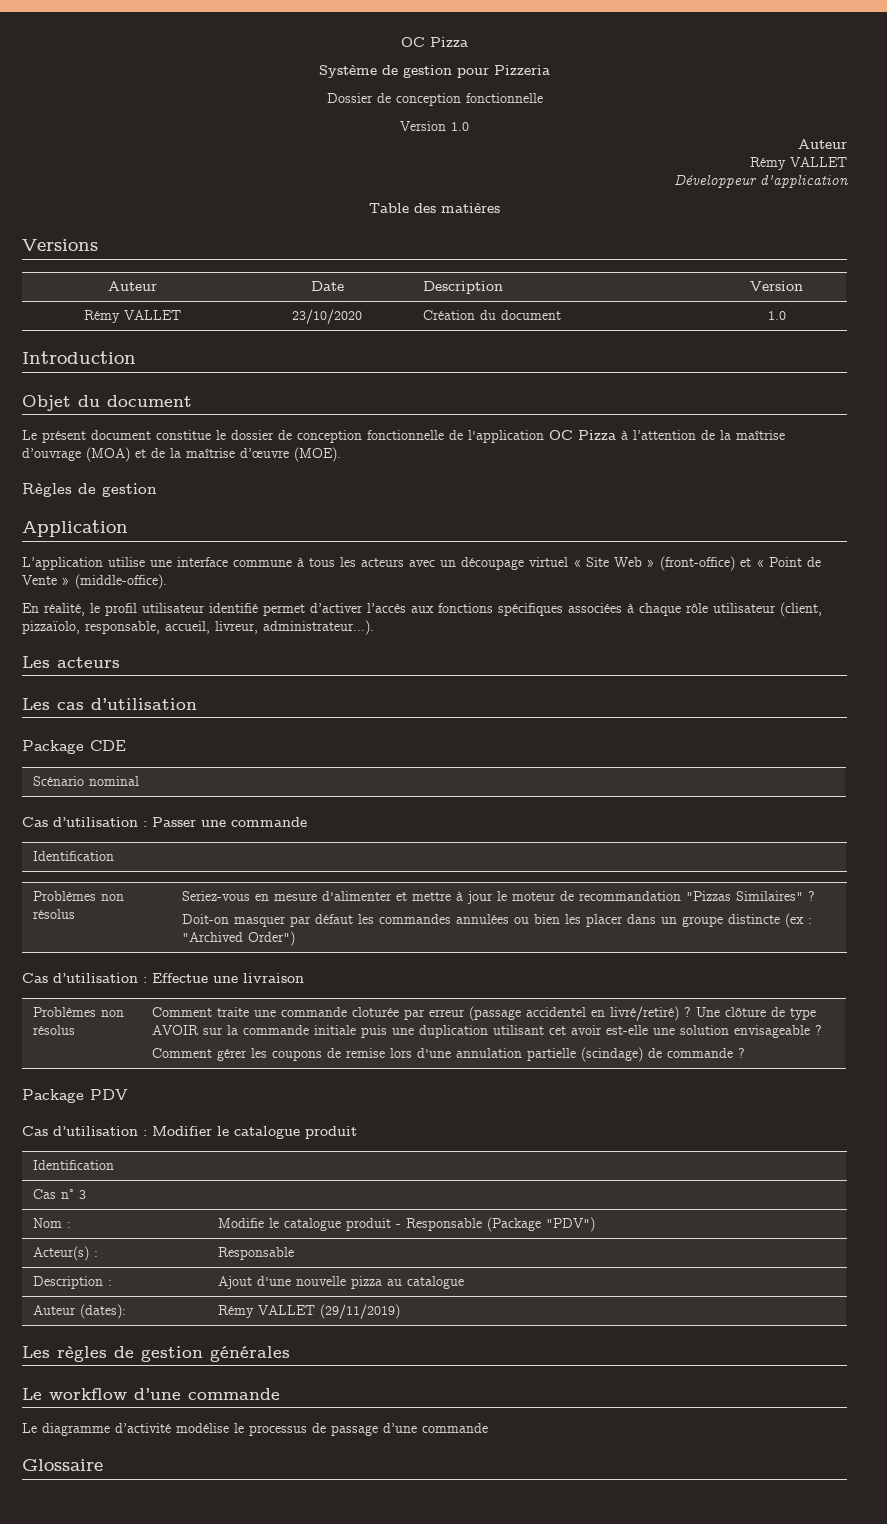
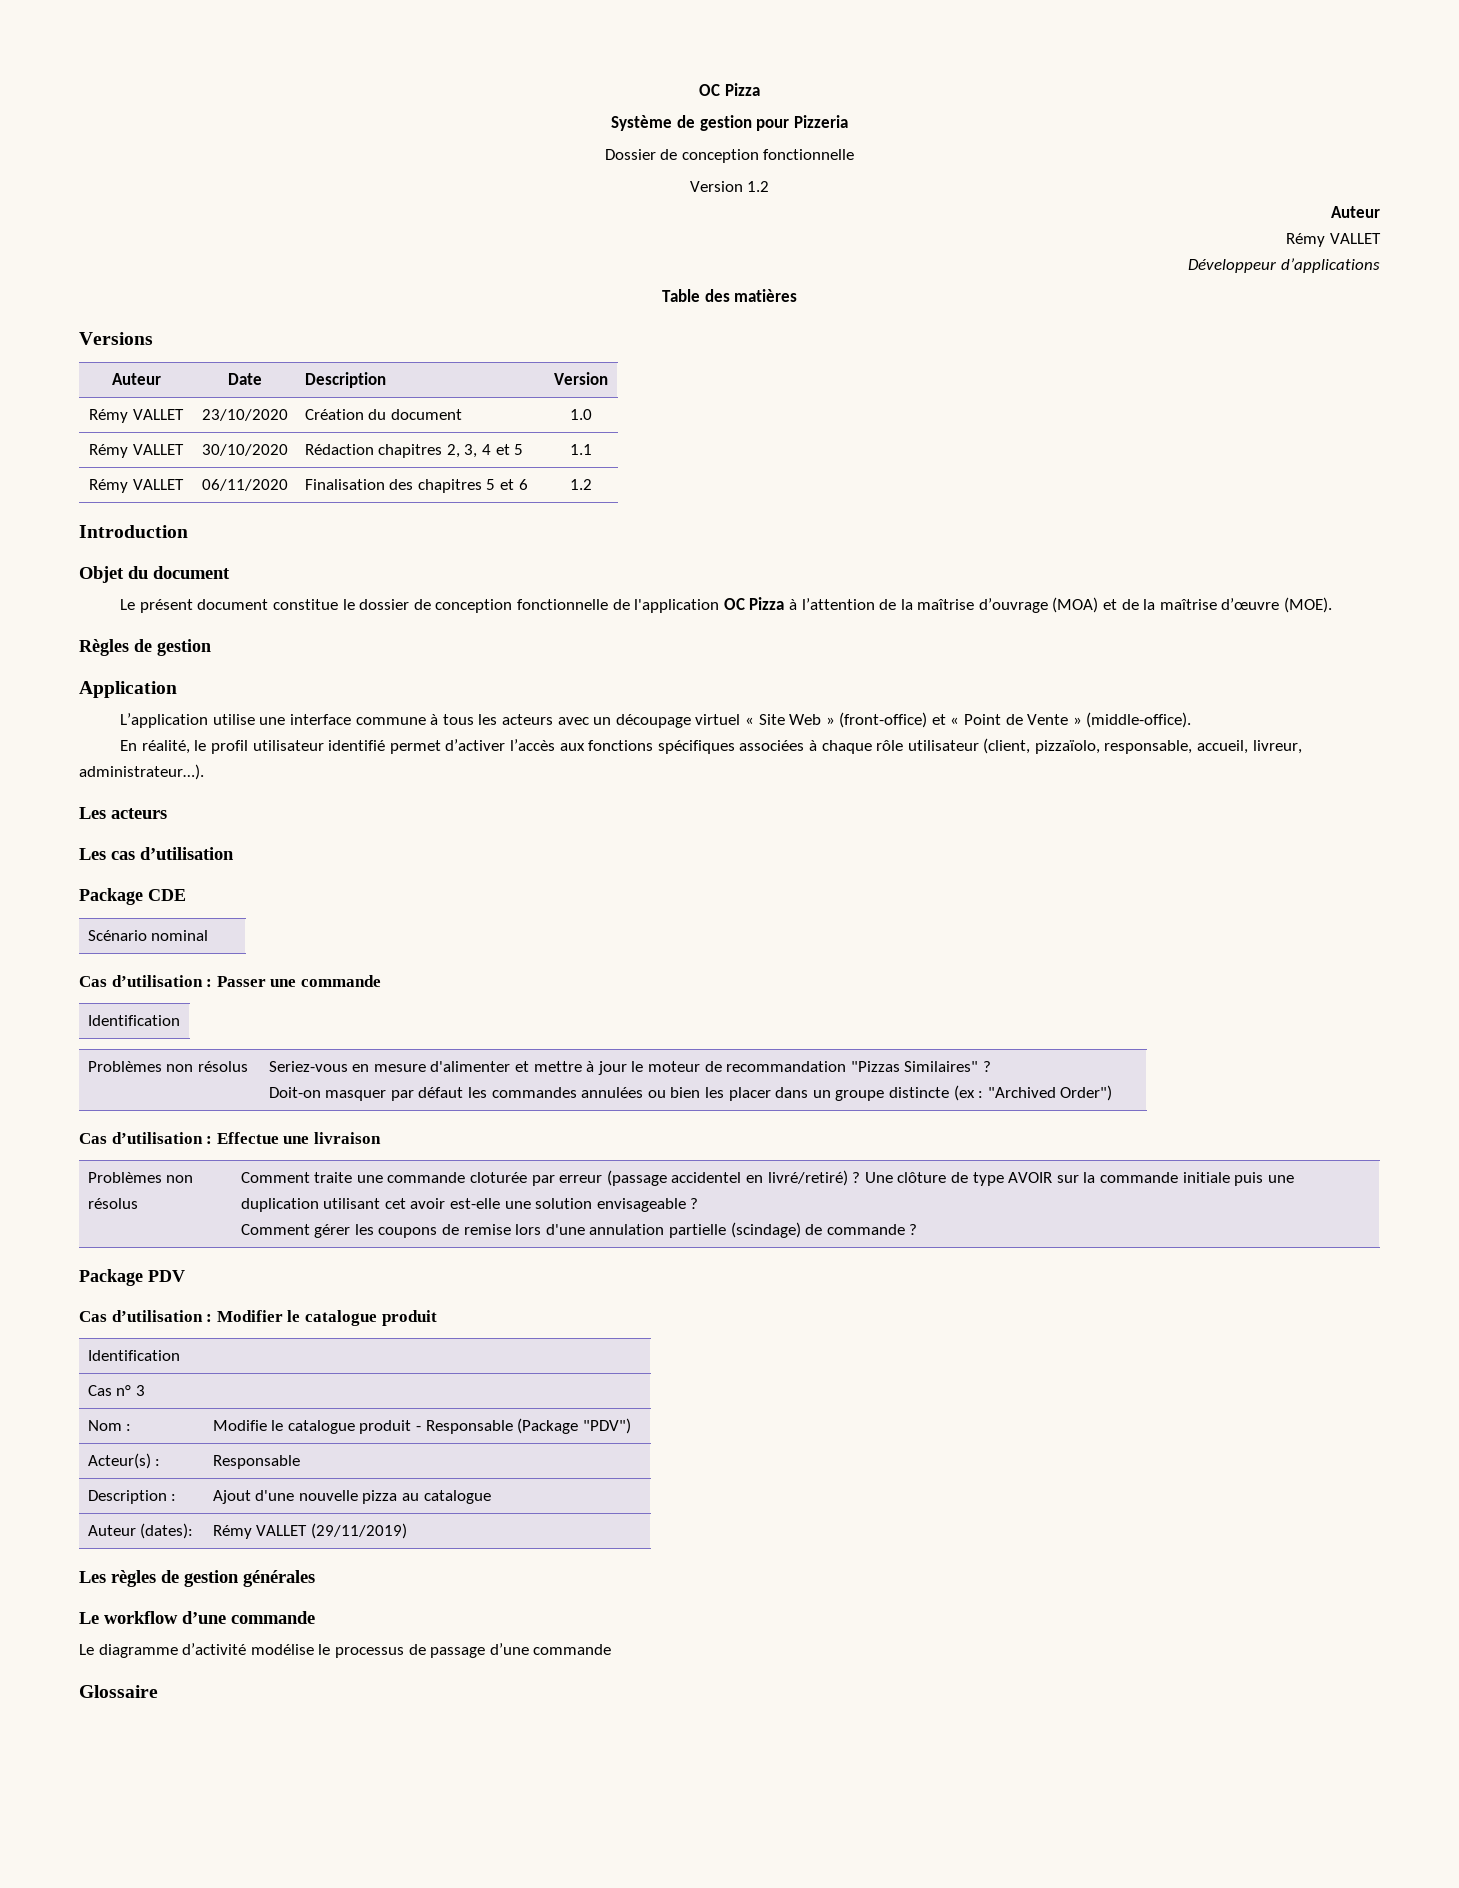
[451,122,469,131] 1.0 -> [747,181,770,192] 1.2
[760,175,849,188] d'application -> [1281,258,1380,273] d’applications
(786, 315) none -> [89,444,184,458] [201,444,288,456] [304,444,524,458] [570,444,592,455] [89,479,184,493] [201,479,288,491] [304,479,528,493] [570,479,592,490] // Rémy VALLET | 30/10/2020 | Rédaction chapitres 2, 3, 4 et 5 | 1.1 // Rémy VALLET | 06/11/2020 | Finalisation des chapitres 5 et 6 | 1.2

